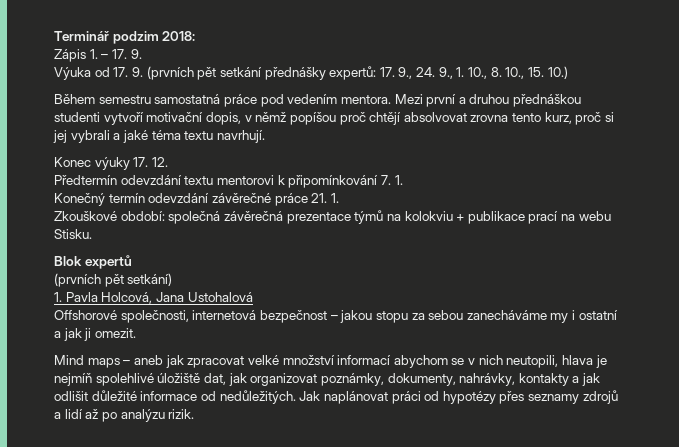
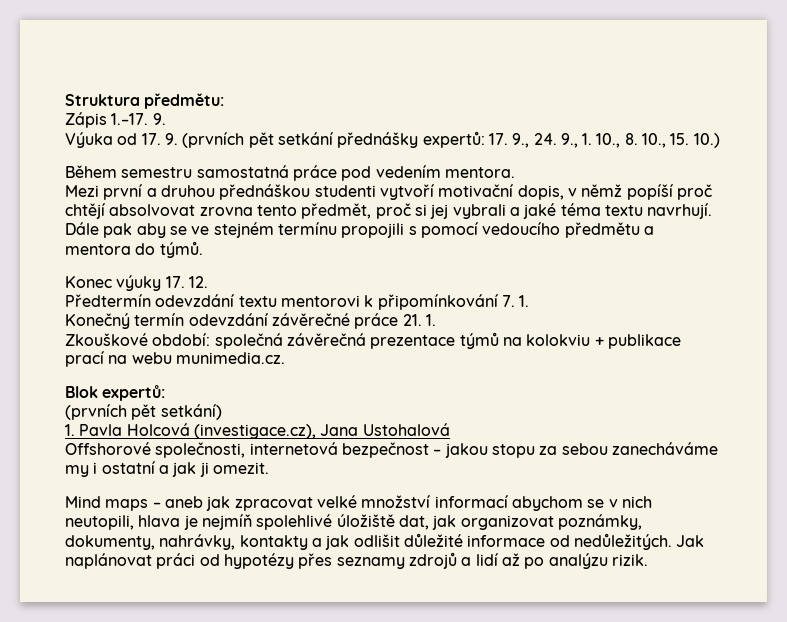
[54,31,196,44] [54,49,127,62] Terminář podzim 2018: // Zápis 1. – 17. -> [65,93,225,109] [65,112,149,128] Struktura předmětu: // Zápis 1.–17.
(391, 99) none -> (515, 172) //
[289,112,336,125] popíšou -> [626,184,673,200] popíší
[544,112,572,124] kurz, -> [301,203,372,219] předmět,
(265, 136) none -> [65,222,654,238] [65,241,203,258] Dále pak aby se ve stejném termínu propojili s pomocí vedoucího předmětu a mentora do týmů.
[54,229,92,239] Stisku. -> [175,352,285,364] munimedia.cz.
[84,255,132,269] expertů -> [102,385,166,401] expertů:
[101,292,153,304] Holcová, -> [126,423,316,439] Holcová (investigace.cz),

